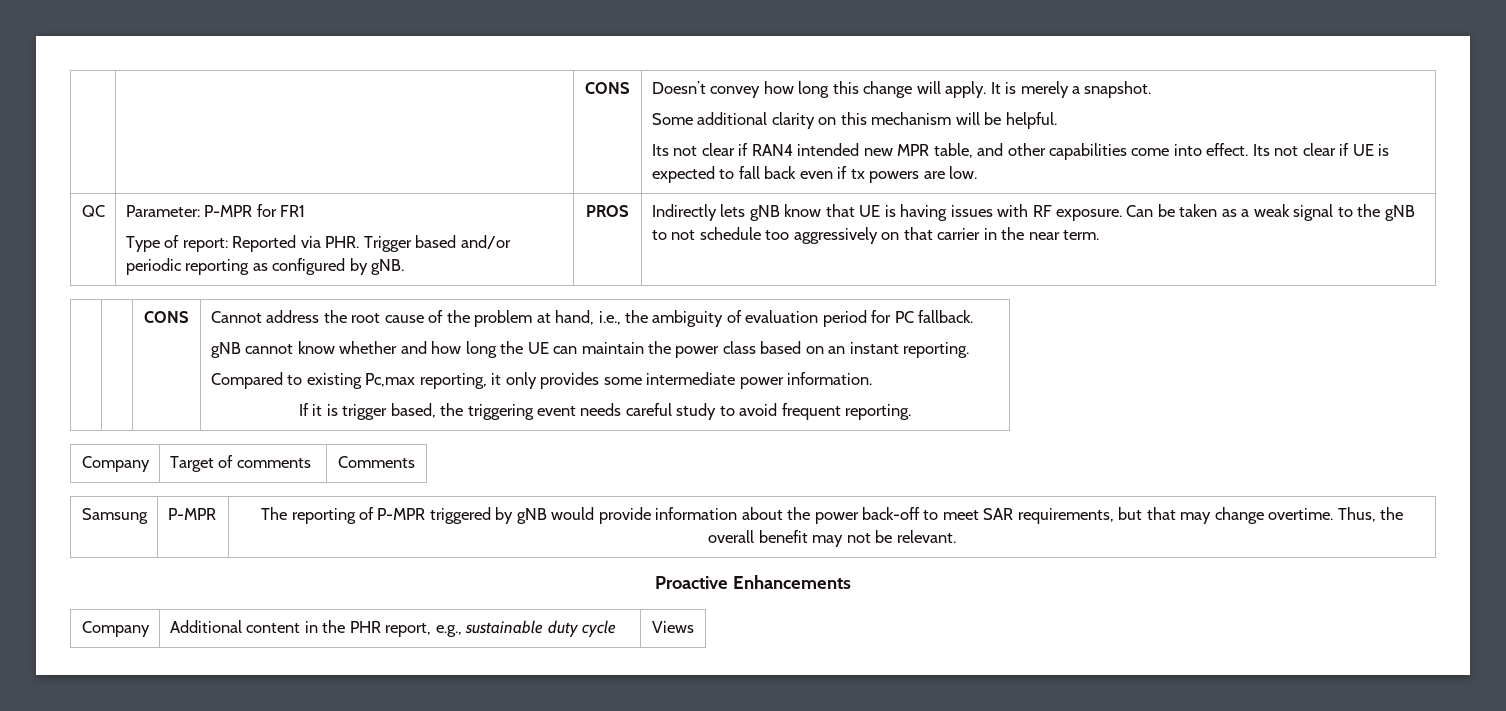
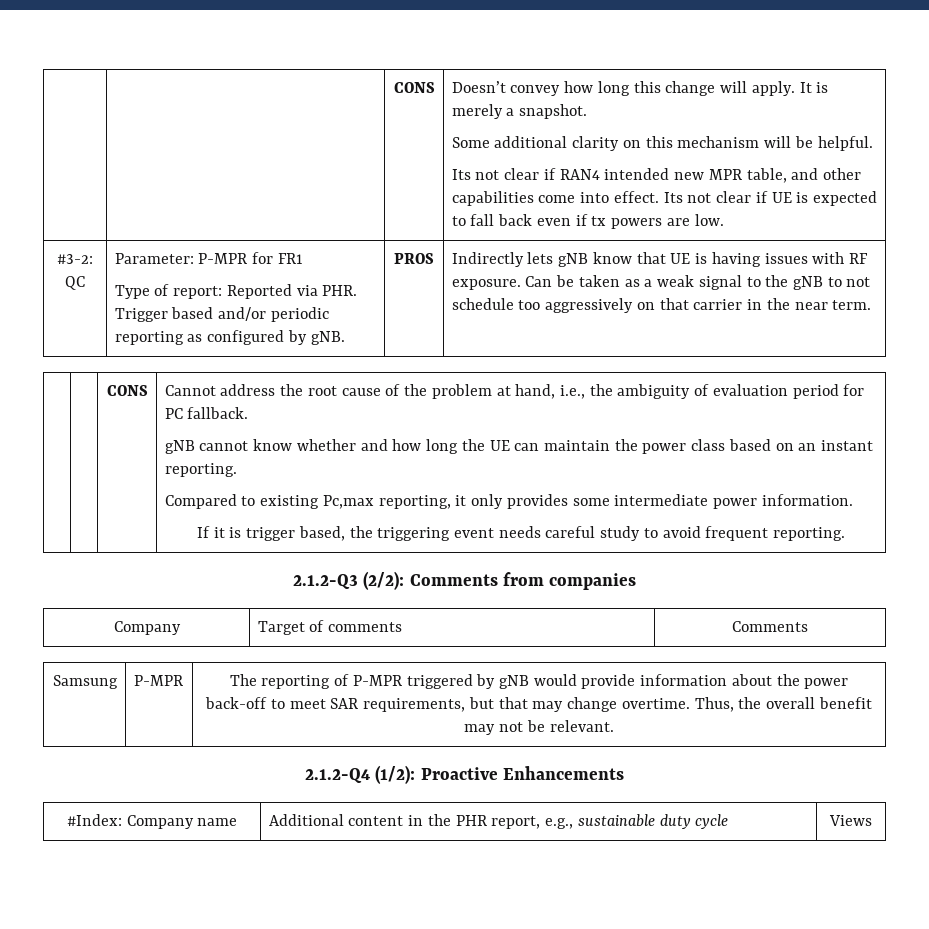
(978, 172) none -> [57,254,93,264] #3-2:
(912, 412) none -> [292,571,637,590] // 2.1.2-Q3 (2/2): Comments from companies
(956, 536) none -> [305,765,416,784] 2.1.2-Q4 (1/2):
[81,621,150,637] Company -> [66,814,238,829] #Index: Company name

